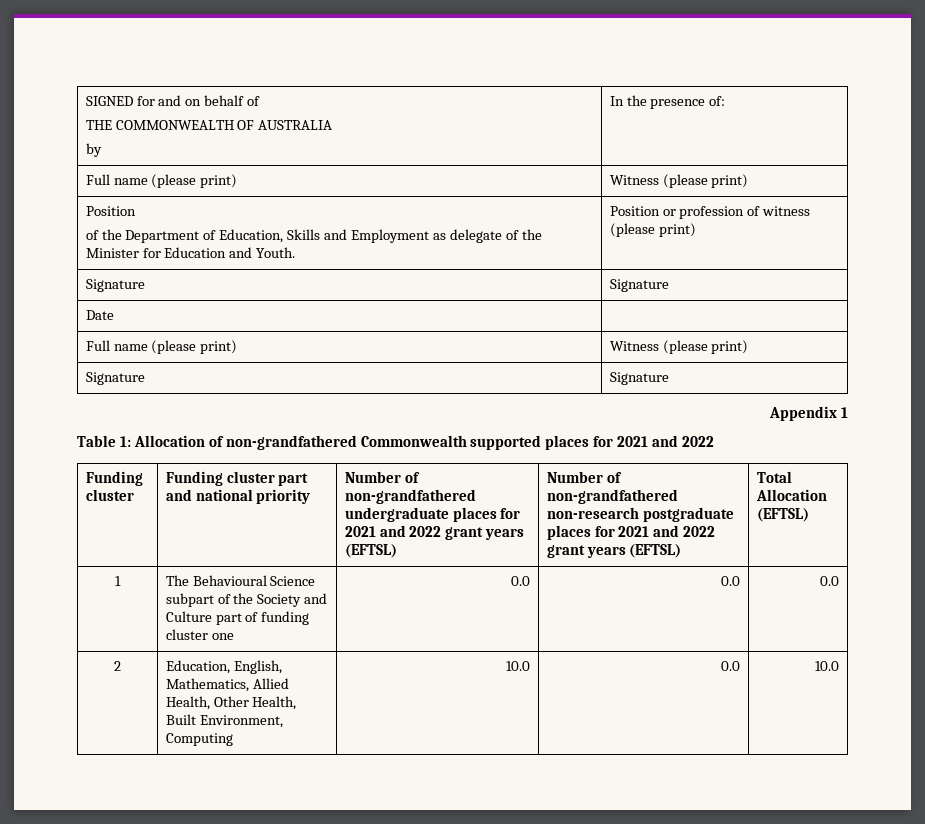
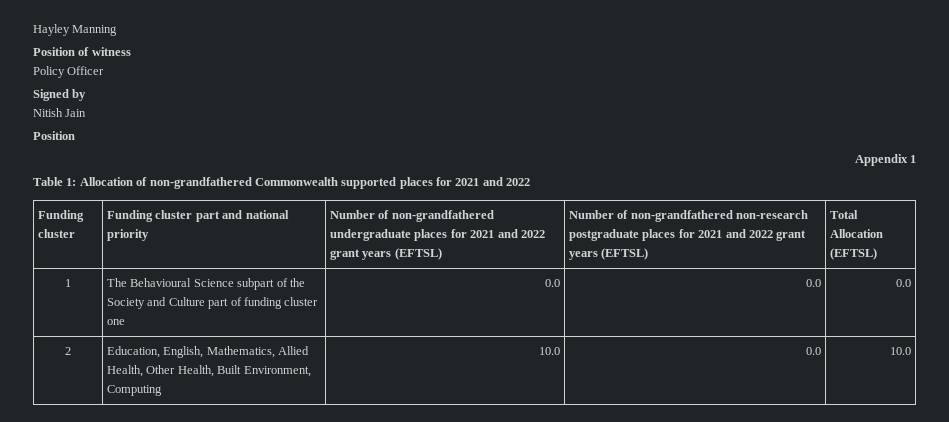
[85,95,261,106] [85,120,333,130] [85,143,102,157] [609,95,726,109] [85,174,238,188] [609,174,749,188] [85,206,136,216] [85,229,542,243] [85,247,296,258] [609,206,811,219] [609,223,696,237] [85,279,145,292] [609,279,669,292] [85,310,114,320] [85,340,238,354] [609,340,749,354] [85,372,145,385] [609,372,669,385] SIGNED for and on behalf of // THE COMMONWEALTH OF AUSTRALIA // by | In the presence of: // Full name (please print) | Witness (please print) // Position // of the Department of Education, Skills and Employment as delegate of the Minister for Education and Youth. | Position or profession of witness (please print) // Signature | Signature // Date | // Full name (please print) | Witness (please print) // Signature | Signature -> [33,24,118,36] [33,47,131,56] [33,66,105,78] [33,89,87,101] [33,108,87,117] [33,131,75,140] Hayley Manning // Position of witness // Policy Officer // Signed by // Nitish Jain // Position

